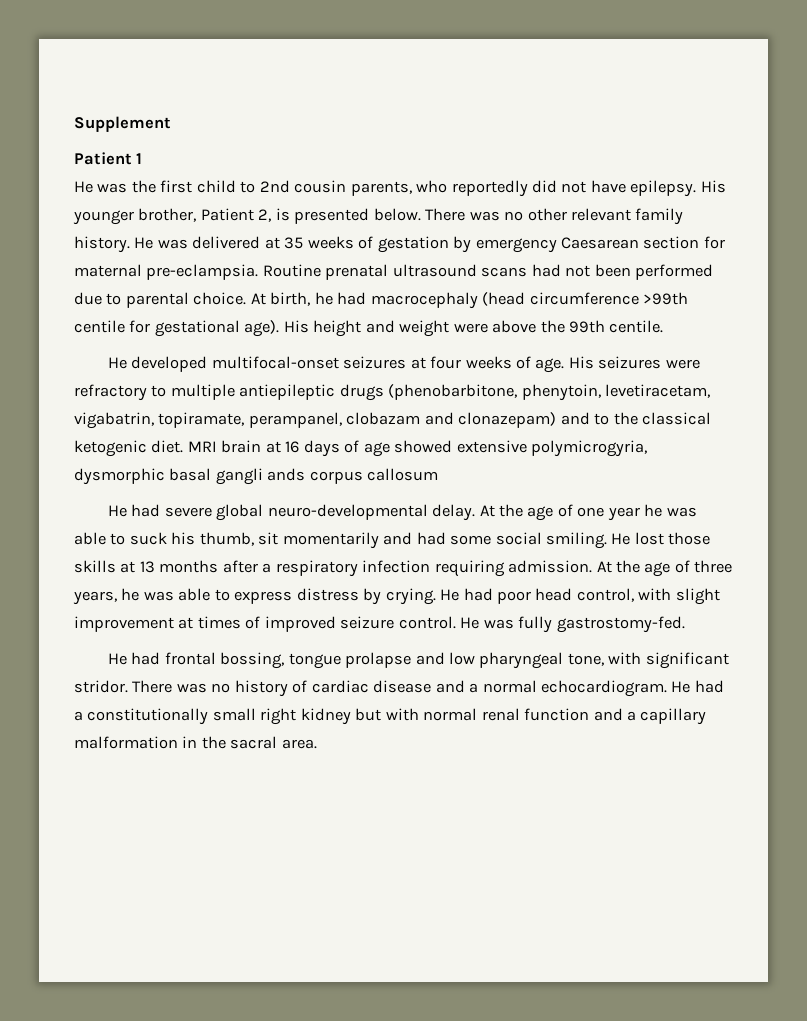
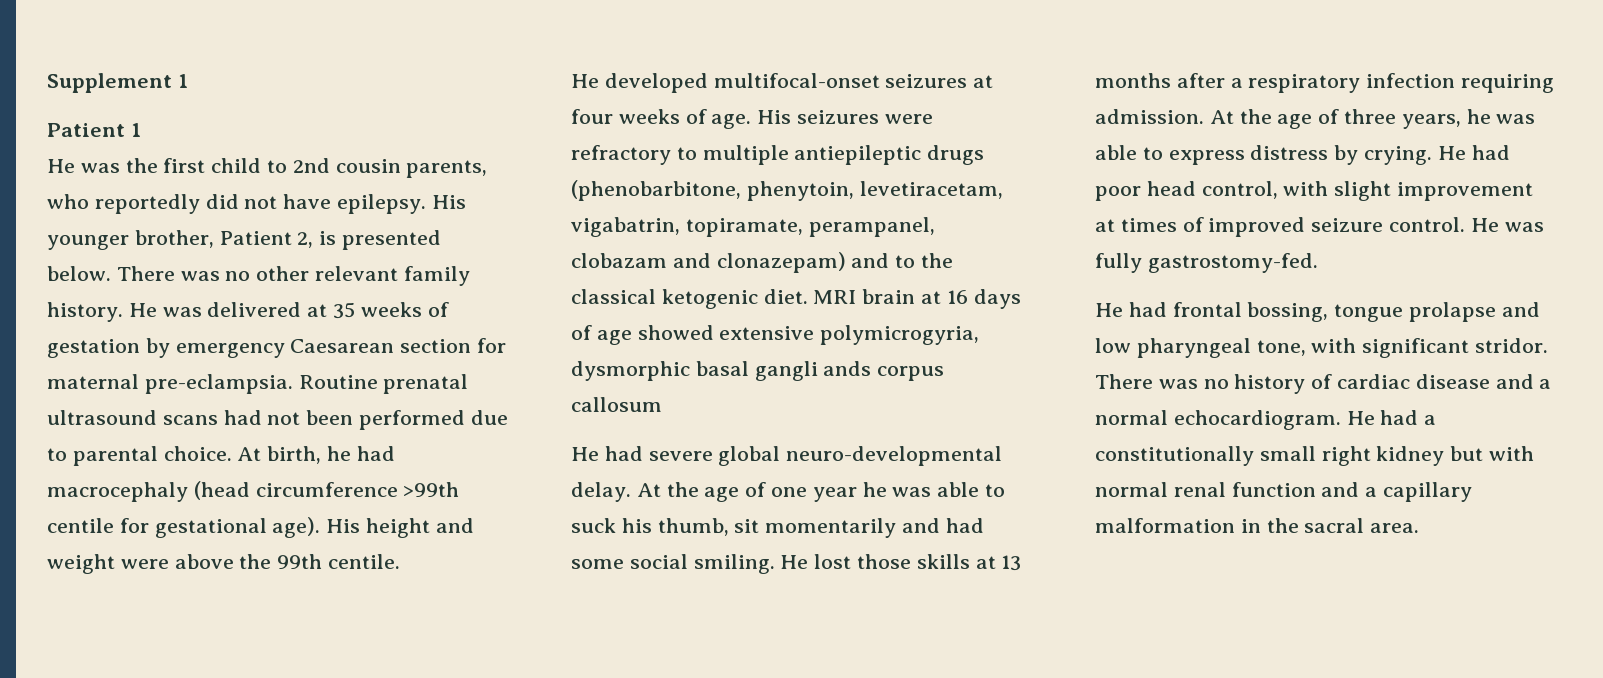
(171, 124) none -> [177,74,188,88] 1

